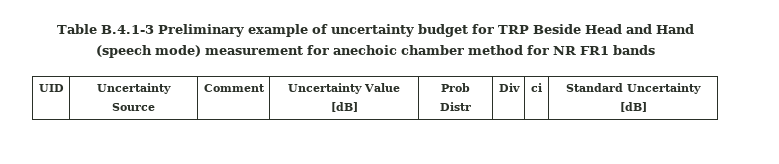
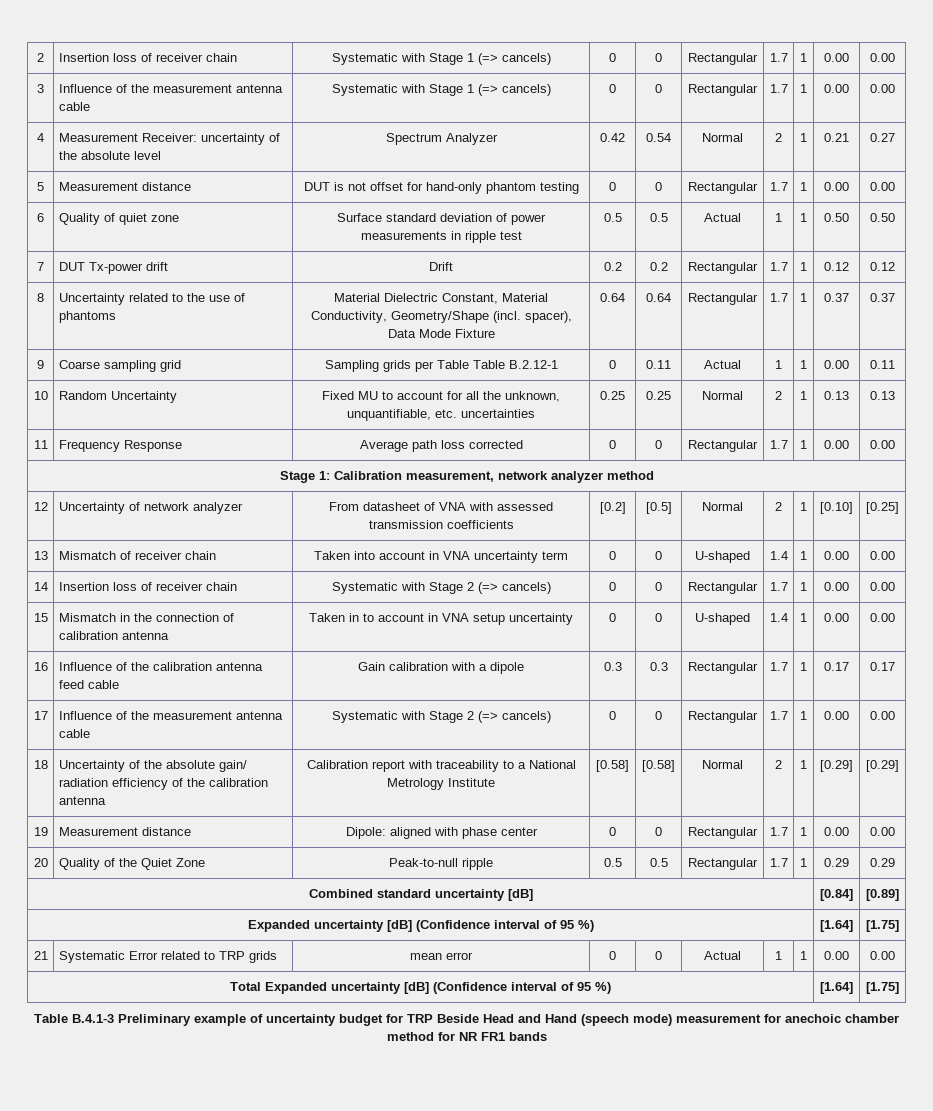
(56, 29) none -> [37,53,44,62] [58,53,237,62] [331,53,551,65] [609,53,616,62] [655,53,662,62] [688,53,758,65] [769,53,788,62] [800,53,807,62] [824,53,849,62] [870,53,895,62] [37,84,44,93] [58,84,283,93] [58,102,90,111] [331,84,551,96] [609,84,616,93] [655,84,662,93] [688,84,758,96] [769,84,788,93] [800,84,807,93] [824,84,849,93] [870,84,895,93] [37,133,44,142] [58,133,280,145] [58,151,161,160] [385,133,498,145] [600,133,625,142] [646,133,671,142] [702,133,743,142] [775,133,782,142] [800,133,807,142] [824,133,849,142] [870,133,895,142] [37,182,44,191] [58,182,191,191] [303,182,579,194] [609,182,616,191] [655,182,662,191] [688,182,758,194] [769,182,788,191] [800,182,807,191] [824,182,849,191] [870,182,895,191] [37,213,44,222] [58,213,179,225] [337,213,546,225] [360,231,522,243] [603,213,622,222] [649,213,668,222] [704,213,741,222] [775,213,782,222] [800,213,807,222] [824,213,849,222] [870,213,895,222] [37,262,44,271] [58,262,168,274] [429,262,454,271] [603,262,622,271] [649,262,668,271] [688,262,758,274] [769,262,788,271] [800,262,807,271] [824,262,849,271] [870,262,895,271] [37,293,44,302] [58,293,245,305] [58,311,116,323] [334,293,548,304] [310,311,572,323] [387,329,495,338] [600,293,625,302] [646,293,671,302] [688,293,758,305] [769,293,788,302] [800,293,807,302] [824,293,849,302] [870,293,895,302] [37,360,44,369] [58,360,181,372] [324,360,558,372] [609,360,616,369] [646,360,671,369] [704,360,741,369] [775,360,782,369] [800,360,807,369] [824,360,849,369] [870,360,895,369] [33,391,48,400] [58,391,177,403] [322,391,560,402] [347,409,535,421] [600,391,625,400] [646,391,671,400] [702,391,743,400] [775,391,782,400] [800,391,807,400] [824,391,849,400] [870,391,895,400] [33,440,48,449] [58,440,182,452] [359,440,523,452] [609,440,616,449] [655,440,662,449] [688,440,758,452] [769,440,788,449] [800,440,807,449] [824,440,849,449] [870,440,895,449] [279,471,654,483] [33,502,48,511] [58,502,243,514] [329,502,553,511] [368,520,514,529] [599,502,626,514] [645,502,672,514] [702,502,743,511] [775,502,782,511] [800,502,807,511] [820,502,853,514] [866,502,899,514] [33,551,48,560] [58,551,216,560] [314,551,568,563] [609,551,616,560] [655,551,662,560] [695,551,750,563] [769,551,788,560] [800,551,807,560] [824,551,849,560] [870,551,895,560] [33,582,48,591] [58,582,237,591] [331,582,551,594] [609,582,616,591] [655,582,662,591] [688,582,758,594] [769,582,788,591] [800,582,807,591] [824,582,849,591] [870,582,895,591] [33,613,48,622] [58,613,234,622] [58,631,169,640] [309,613,573,625] [609,613,616,622] [655,613,662,622] [695,613,750,625] [769,613,788,622] [800,613,807,622] [824,613,849,622] [870,613,895,622] [33,662,48,671] [58,662,263,671] [58,680,119,689] [358,662,524,674] [603,662,622,671] [649,662,668,671] [688,662,758,674] [769,662,788,671] [800,662,807,671] [824,662,849,671] [870,662,895,671] [33,711,48,720] [58,711,283,720] [58,729,90,738] [331,711,551,723] [609,711,616,720] [655,711,662,720] [688,711,758,723] [769,711,788,720] [800,711,807,720] [824,711,849,720] [870,711,895,720] [33,760,48,769] [58,760,247,772] [58,778,268,790] [58,796,106,805] [306,760,576,772] [387,778,496,790] [596,760,629,772] [642,760,675,772] [702,760,743,769] [775,760,782,769] [800,760,807,769] [820,760,853,772] [866,760,899,772] [33,827,48,836] [58,827,191,836] [345,827,538,839] [609,827,616,836] [655,827,662,836] [688,827,758,839] [769,827,788,836] [800,827,807,836] [824,827,849,836] [870,827,895,836] [33,858,48,867] [58,858,205,870] [389,858,494,870] [603,858,622,867] [649,858,668,867] [688,858,758,870] [769,858,788,867] [800,858,807,867] [824,858,849,867] [870,858,895,867] [308,889,533,901] [820,889,853,901] [866,889,899,901] [247,920,594,932] [820,920,853,932] [866,920,899,932] [33,951,48,960] [58,951,277,963] [410,952,474,960] [609,951,616,960] [655,951,662,960] [704,951,741,960] [775,951,782,960] [800,951,807,960] [824,951,849,960] [870,951,895,960] [229,982,611,994] [820,982,853,994] [866,982,899,994] 2 | Insertion loss of receiver chain | Systematic with Stage 1 (=> cancels) | 0 | 0 | Rectangular | 1.7 | 1 | 0.00 | 0.00 // 3 | Influence of the measurement antenna cable | Systematic with Stage 1 (=> cancels) | 0 | 0 | Rectangular | 1.7 | 1 | 0.00 | 0.00 // 4 | Measurement Receiver: uncertainty of the absolute level | Spectrum Analyzer | 0.42 | 0.54 | Normal | 2 | 1 | 0.21 | 0.27 // 5 | Measurement distance | DUT is not offset for hand-only phantom testing | 0 | 0 | Rectangular | 1.7 | 1 | 0.00 | 0.00 // 6 | Quality of quiet zone | Surface standard deviation of power measurements in ripple test | 0.5 | 0.5 | Actual | 1 | 1 | 0.50 | 0.50 // 7 | DUT Tx-power drift | Drift | 0.2 | 0.2 | Rectangular | 1.7 | 1 | 0.12 | 0.12 // 8 | Uncertainty related to the use of phantoms | Material Dielectric Constant, Material Conductivity, Geometry/Shape (incl. spacer), Data Mode Fixture | 0.64 | 0.64 | Rectangular | 1.7 | 1 | 0.37 | 0.37 // 9 | Coarse sampling grid | Sampling grids per Table Table B.2.12-1 | 0 | 0.11 | Actual | 1 | 1 | 0.00 | 0.11 // 10 | Random Uncertainty | Fixed MU to account for all the unknown, unquantifiable, etc. uncertainties | 0.25 | 0.25 | Normal | 2 | 1 | 0.13 | 0.13 // 11 | Frequency Response | Average path loss corrected | 0 | 0 | Rectangular | 1.7 | 1 | 0.00 | 0.00 // Stage 1: Calibration measurement, network analyzer method // 12 | Uncertainty of network analyzer | From datasheet of VNA with assessed transmission coefficients | [0.2] | [0.5] | Normal | 2 | 1 | [0.10] | [0.25] // 13 | Mismatch of receiver chain | Taken into account in VNA uncertainty term | 0 | 0 | U-shaped | 1.4 | 1 | 0.00 | 0.00 // 14 | Insertion loss of receiver chain | Systematic with Stage 2 (=> cancels) | 0 | 0 | Rectangular | 1.7 | 1 | 0.00 | 0.00 // 15 | Mismatch in the connection of calibration antenna | Taken in to account in VNA setup uncertainty | 0 | 0 | U-shaped | 1.4 | 1 | 0.00 | 0.00 // 16 | Influence of the calibration antenna feed cable | Gain calibration with a dipole | 0.3 | 0.3 | Rectangular | 1.7 | 1 | 0.17 | 0.17 // 17 | Influence of the measurement antenna cable | Systematic with Stage 2 (=> cancels) | 0 | 0 | Rectangular | 1.7 | 1 | 0.00 | 0.00 // 18 | Uncertainty of the absolute gain/ radiation efficiency of the calibration antenna | Calibration report with traceability to a National Metrology Institute | [0.58] | [0.58] | Normal | 2 | 1 | [0.29] | [0.29] // 19 | Measurement distance | Dipole: aligned with phase center | 0 | 0 | Rectangular | 1.7 | 1 | 0.00 | 0.00 // 20 | Quality of the Quiet Zone | Peak-to-null ripple | 0.5 | 0.5 | Rectangular | 1.7 | 1 | 0.29 | 0.29 // Combined standard uncertainty [dB] | [0.84] | [0.89] // Expanded uncertainty [dB] (Confidence interval of 95 %) | [1.64] | [1.75] // 21 | Systematic Error related to TRP grids | mean error | 0 | 0 | Actual | 1 | 1 | 0.00 | 0.00 // Total Expanded uncertainty [dB] (Confidence interval of 95 %) | [1.64] | [1.75] //
[38,84,64,92] [97,83,171,94] [112,103,155,111] [203,84,265,92] [288,83,400,94] [330,102,358,112] [441,83,470,92] [440,102,471,111] [498,83,520,92] [531,83,542,92] [566,83,701,94] [619,102,647,112] // UID | Uncertainty Source | Comment | Uncertainty Value [dB] | Prob Distr | Div | ci | Standard Uncertainty [dB] -> (547, 1036) none

